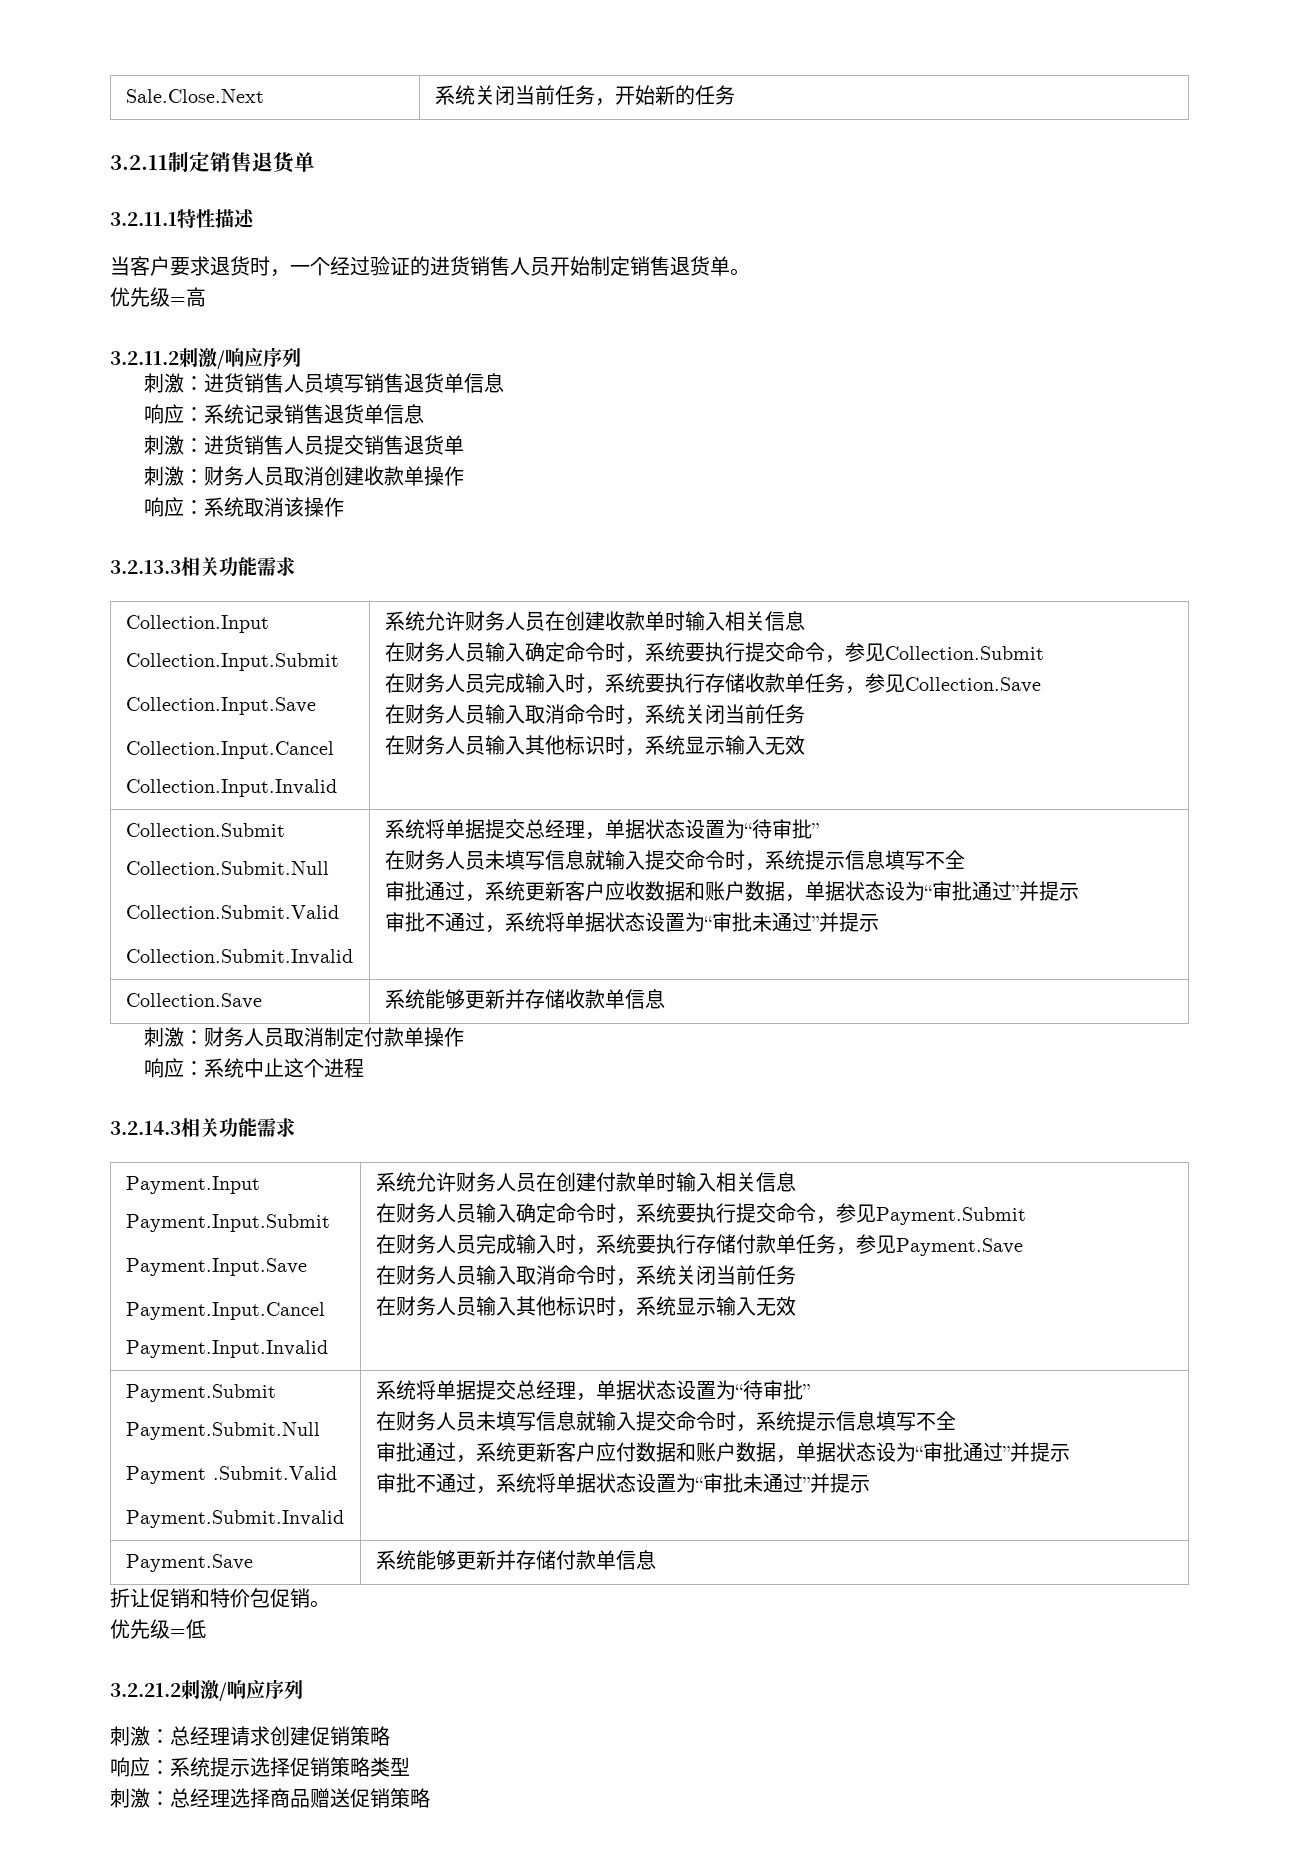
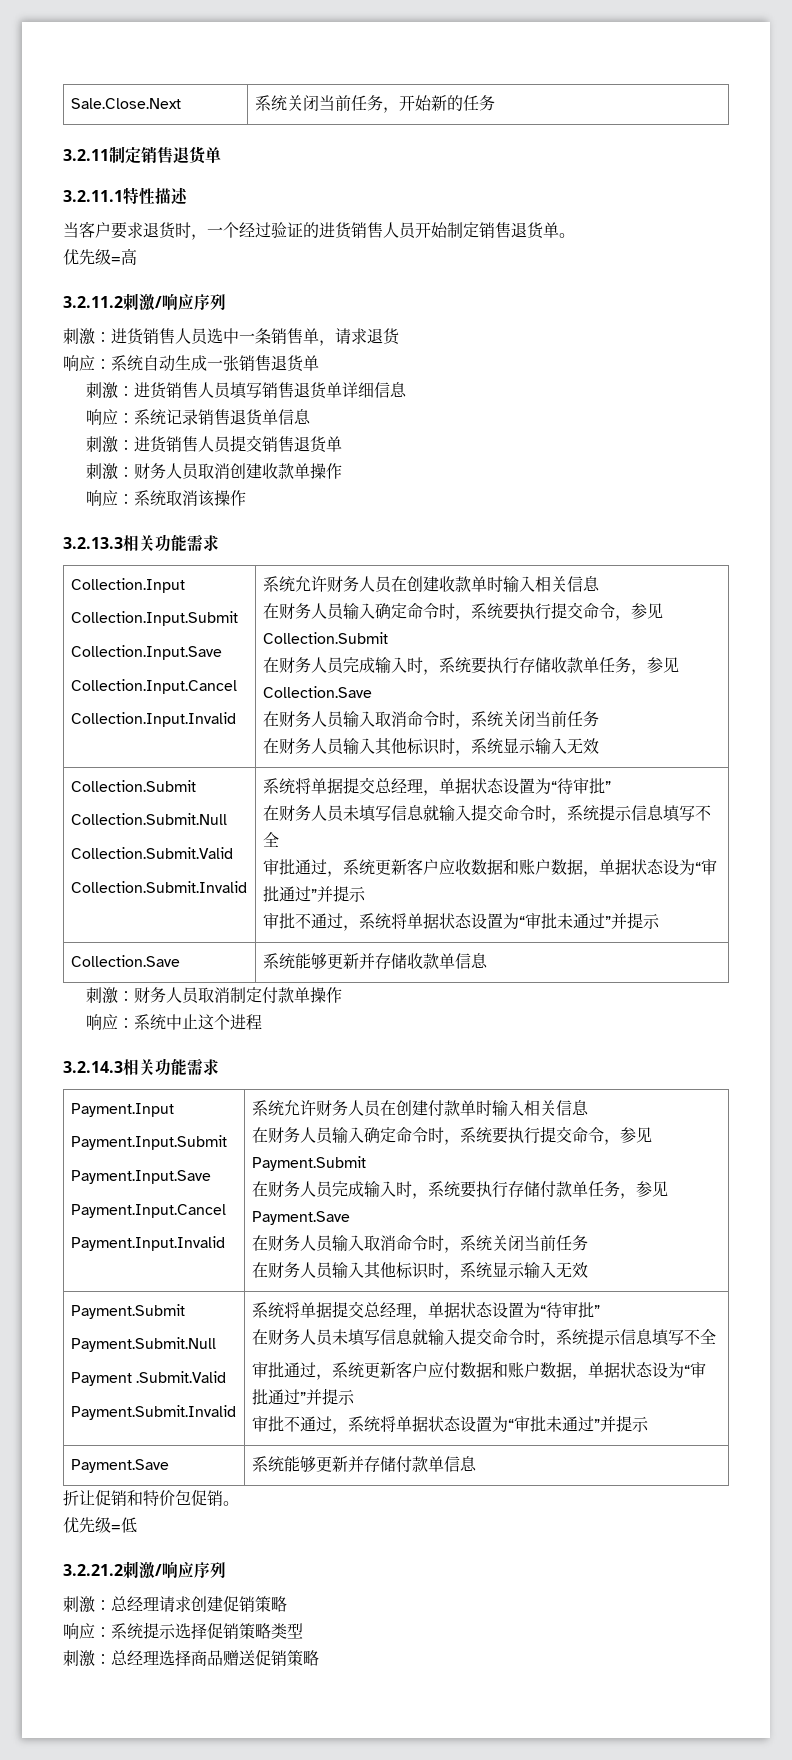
(301, 358) none -> [63,328,400,346] [63,355,319,372] // 刺激：进货销售人员选中一条销售单，请求退货 // 响应：系统自动生成一张销售退货单
(465, 383) none -> [342,382,375,398] 详细

